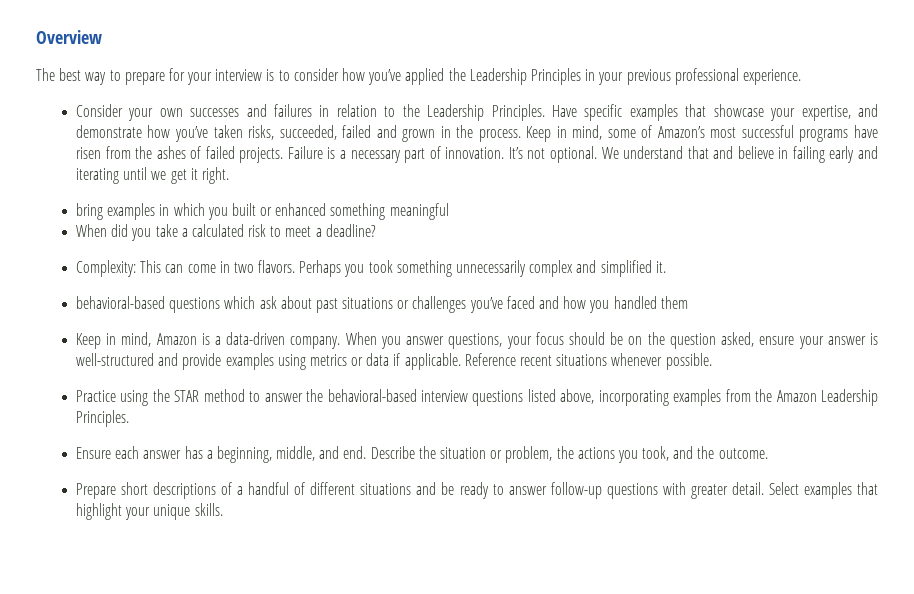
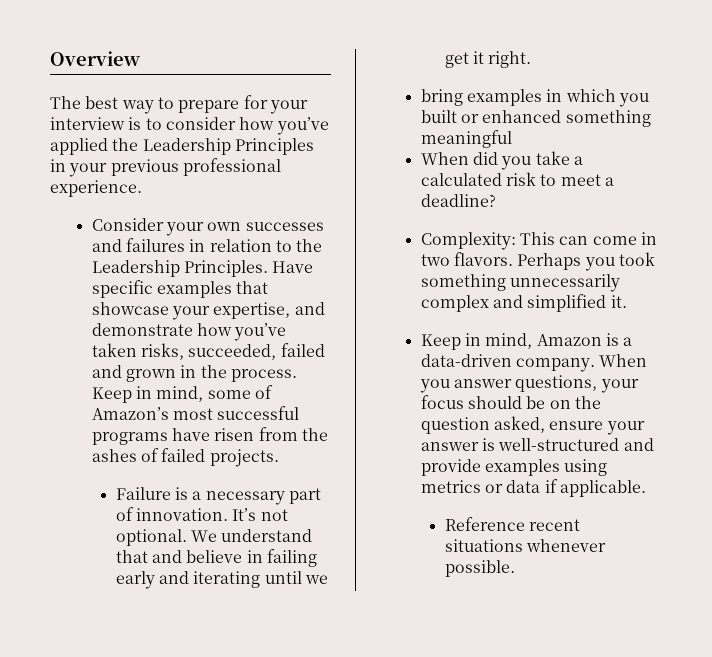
(284, 155) none -> (279, 458) //
[75,296,688,313] // behavioral-based questions which ask about past situations or challenges you’ve faced and how you handled them -> (627, 301) none
(461, 361) none -> (647, 488) //
[75,389,878,406] [75,410,129,427] [75,446,768,463] [75,482,878,499] [75,503,223,520] // Practice using the STAR method to answer the behavioral-based interview questions listed above, incorporating examples from the Amazon Leadership Principles. // Ensure each answer has a beginning, middle, and end. Describe the situation or problem, the actions you took, and the outcome. // Prepare short descriptions of a handful of different situations and be ready to answer follow-up questions with greater detail. Select examples that highlight your unique skills. -> (515, 568) none

